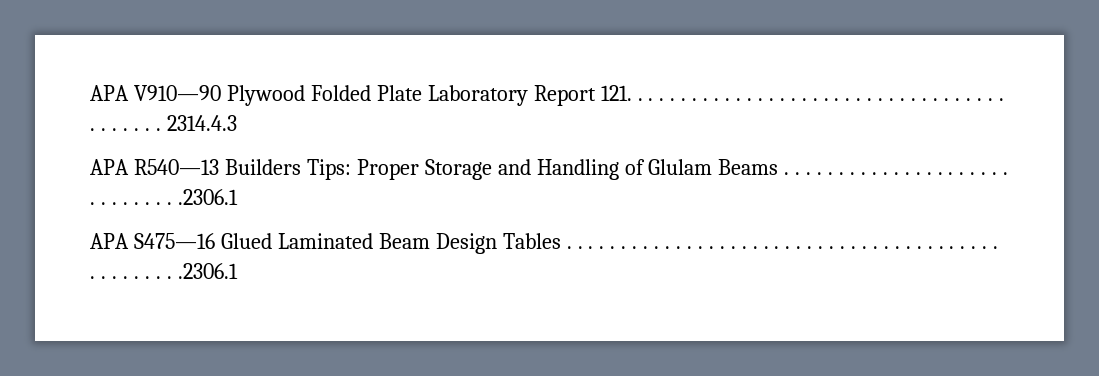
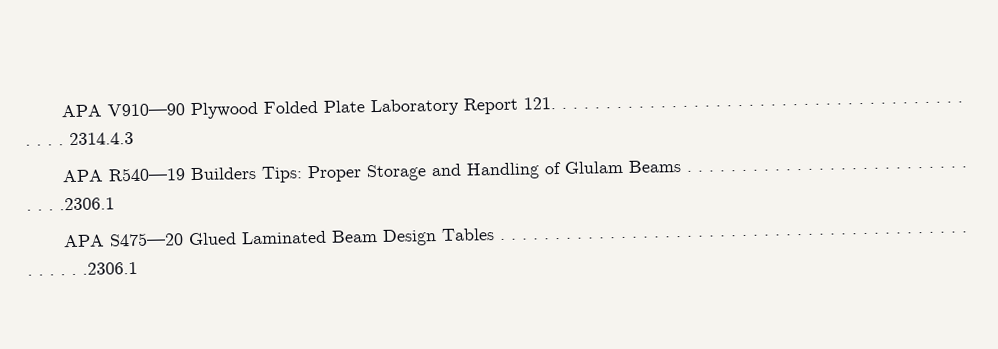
[133,159,219,175] R540—13 -> [107,167,186,182] R540—19
[133,233,215,249] S475—16 -> [108,232,184,247] S475—20

